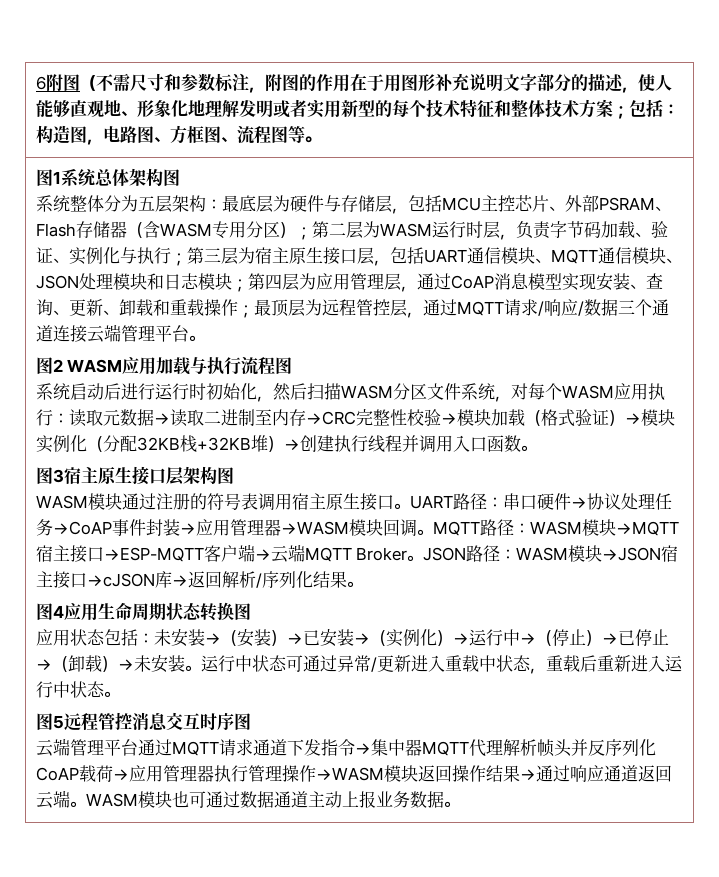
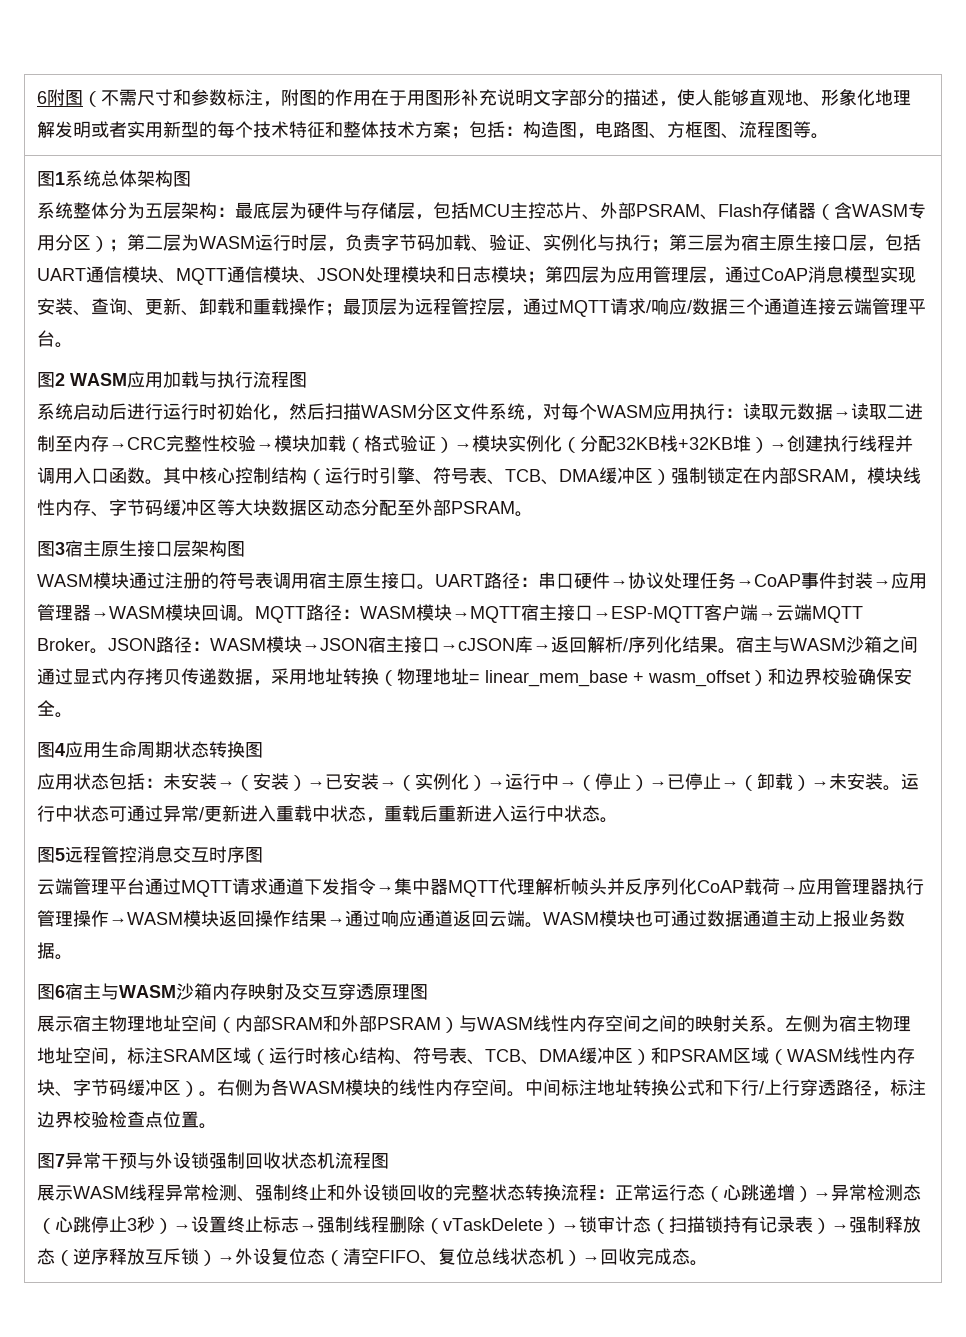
(537, 448) none -> [163,467,922,485] [37,499,534,517] 其中核心控制结构（运行时引擎、符号表、TCB、DMA缓冲区）强制锁定在内部SRAM，模块线性内存、字节码缓冲区等大块数据区动态分配至外部PSRAM。
(363, 584) none -> [736,636,919,653] [37,668,913,687] [37,700,74,718] 宿主与WASM沙箱之间通过显式内存拷贝传递数据，采用地址转换（物理地址= linear_mem_base + wasm_offset）和边界校验确保安全。
(460, 804) none -> [37,983,429,1000] [37,1015,912,1033] [37,1047,916,1065] [37,1079,927,1097] [37,1111,218,1129] [37,1152,390,1169] [37,1184,922,1202] [37,1216,922,1234] [37,1248,709,1266] // 图6宿主与WASM沙箱内存映射及交互穿透原理图 // 展示宿主物理地址空间（内部SRAM和外部PSRAM）与WASM线性内存空间之间的映射关系。左侧为宿主物理地址空间，标注SRAM区域（运行时核心结构、符号表、TCB、DMA缓冲区）和PSRAM区域（WASM线性内存块、字节码缓冲区）。右侧为各WASM模块的线性内存空间。中间标注地址转换公式和下行/上行穿透路径，标注边界校验检查点位置。 // 图7异常干预与外设锁强制回收状态机流程图 // 展示WASM线程异常检测、强制终止和外设锁回收的完整状态转换流程：正常运行态（心跳递增）→异常检测态（心跳停止3秒）→设置终止标志→强制线程删除（vTaskDelete）→锁审计态（扫描锁持有记录表）→强制释放态（逆序释放互斥锁）→外设复位态（清空FIFO、复位总线状态机）→回收完成态。

